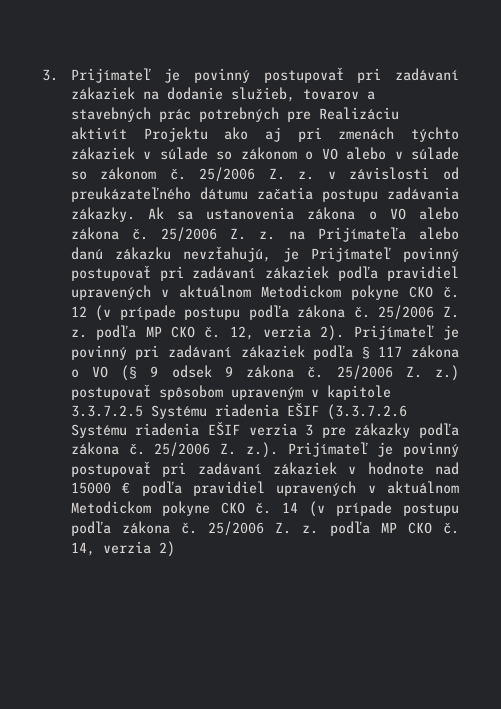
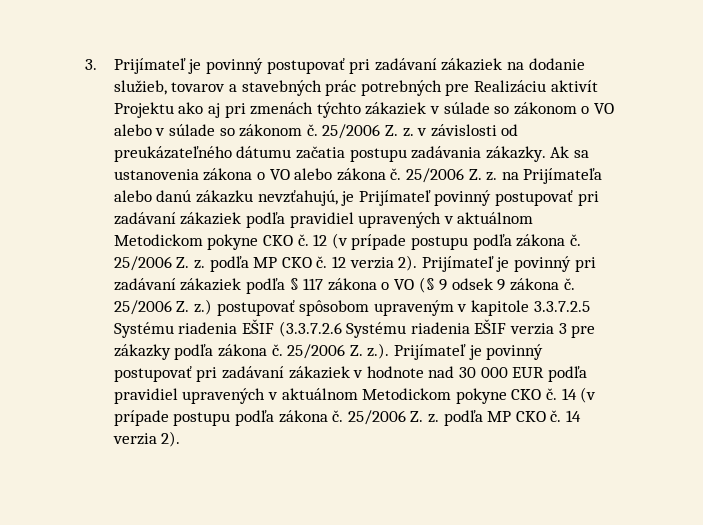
[229,326,254,340] 12, -> [332,256,347,268] 12
[70,482,131,494] 15000 € -> [459,367,545,378] 30 000 EUR
[70,541,175,557] 14, verzia 2) -> [565,410,581,422] [112,431,181,447] 14 verzia 2).

